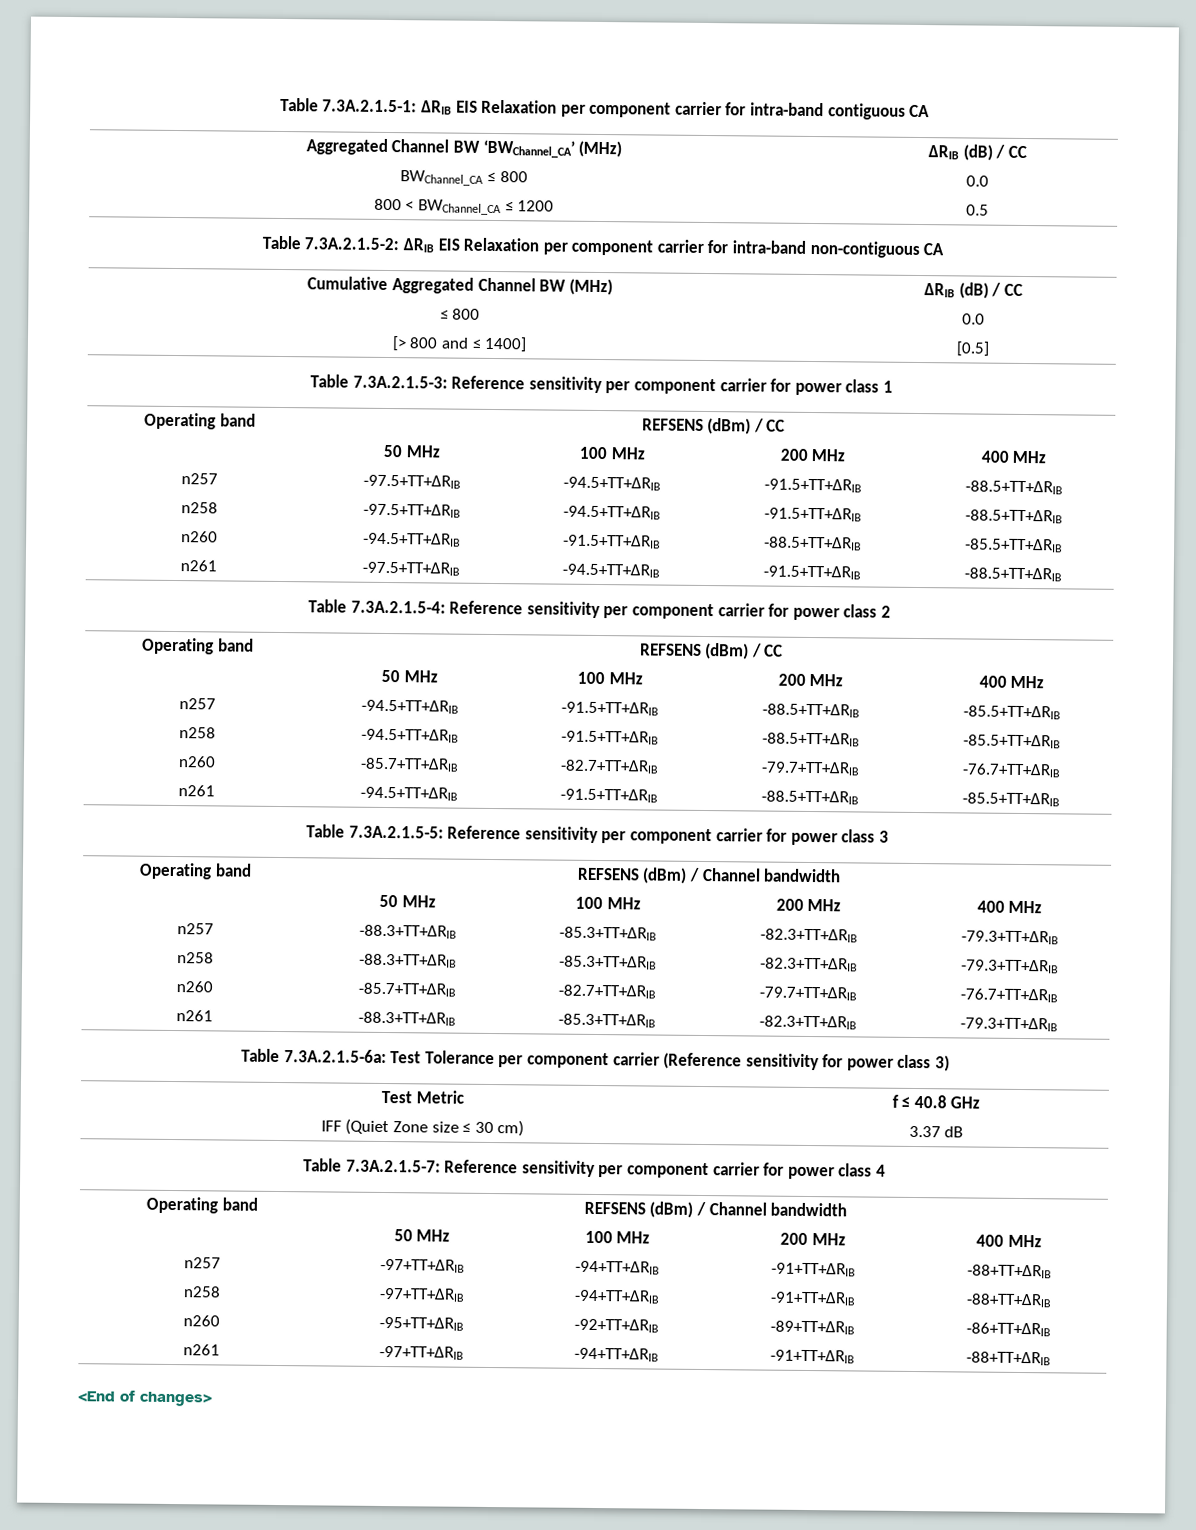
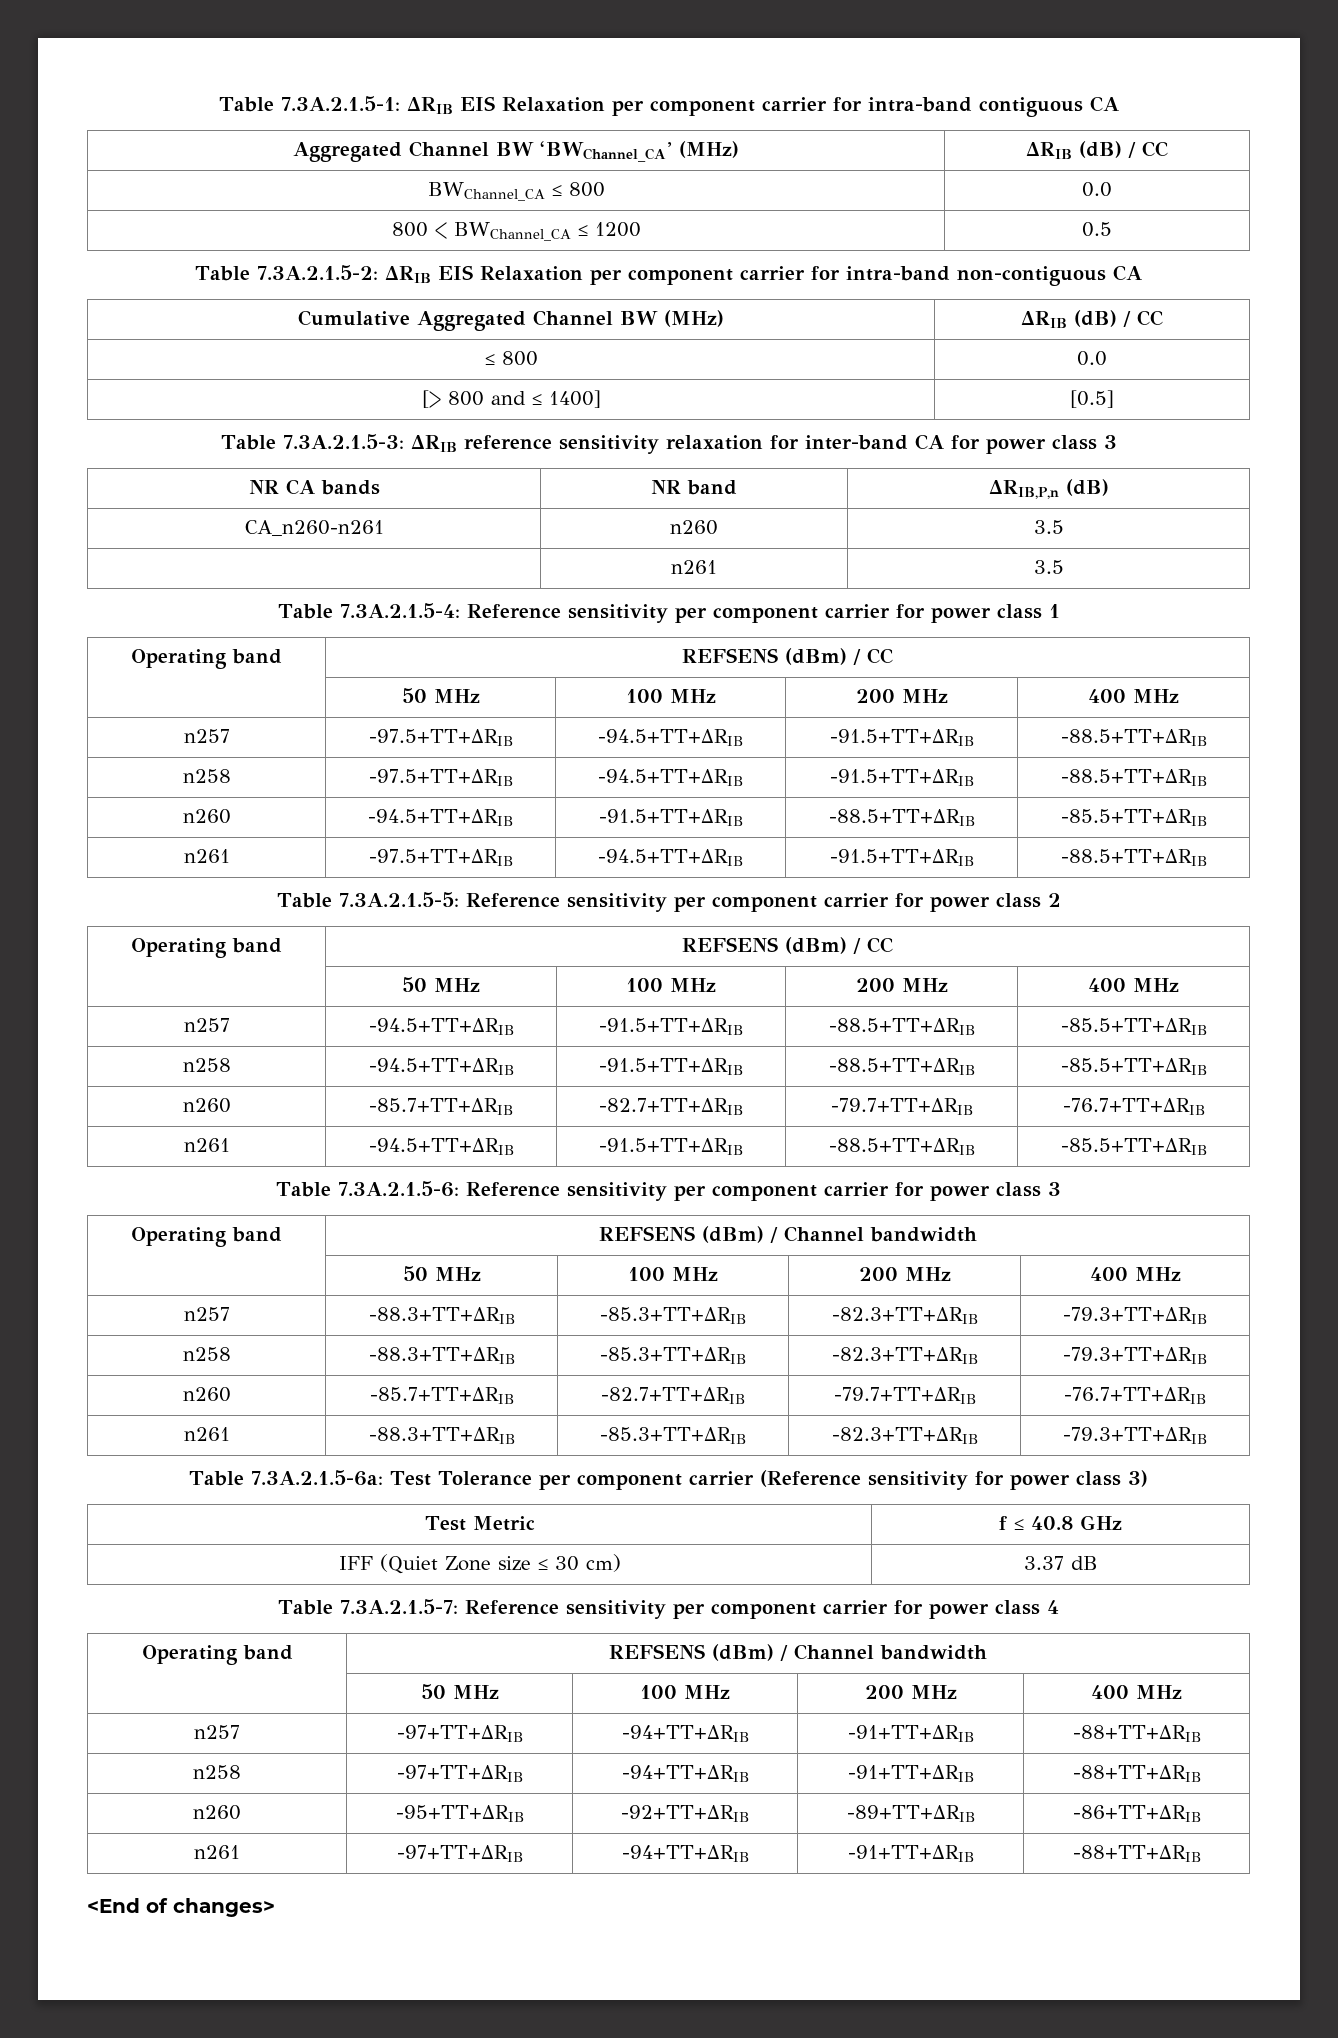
(448, 382) none -> [410,434,1117,454] [248,479,380,495] [651,480,737,495] [988,479,1109,499] [244,520,384,536] [670,520,718,535] [1033,520,1064,534] [671,560,717,574] [1033,560,1064,574] [277,603,460,619] ΔRIB reference sensitivity relaxation for inter-band CA for power class 3 // NR CA bands | NR band | ΔRIB,P,n (dB) // CA_n260-n261 | n260 | 3.5 // | n261 | 3.5 // Table 7.3A.2.1.5-4:
[350,600,446,614] 7.3A.2.1.5-4: -> [338,892,459,907] 7.3A.2.1.5-5:
[348,825,444,839] 7.3A.2.1.5-5: -> [337,1181,459,1197] 7.3A.2.1.5-6:

